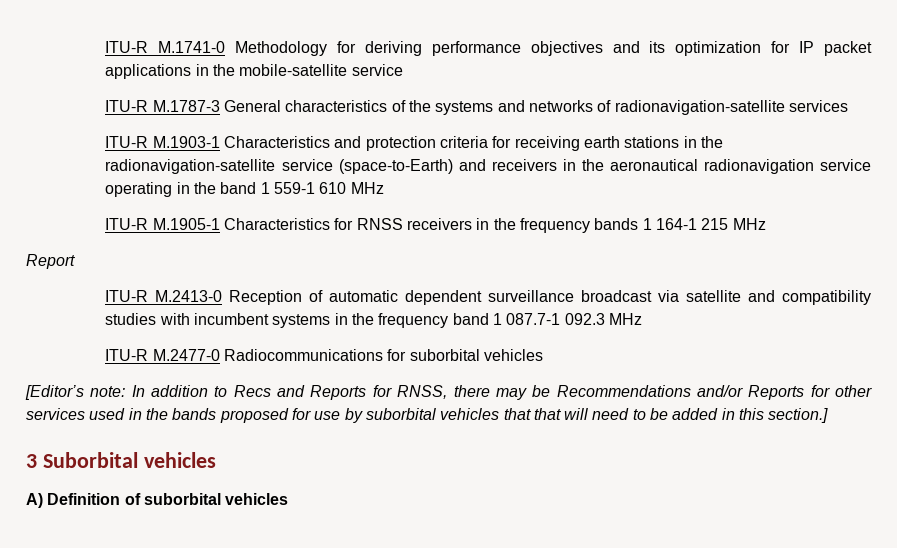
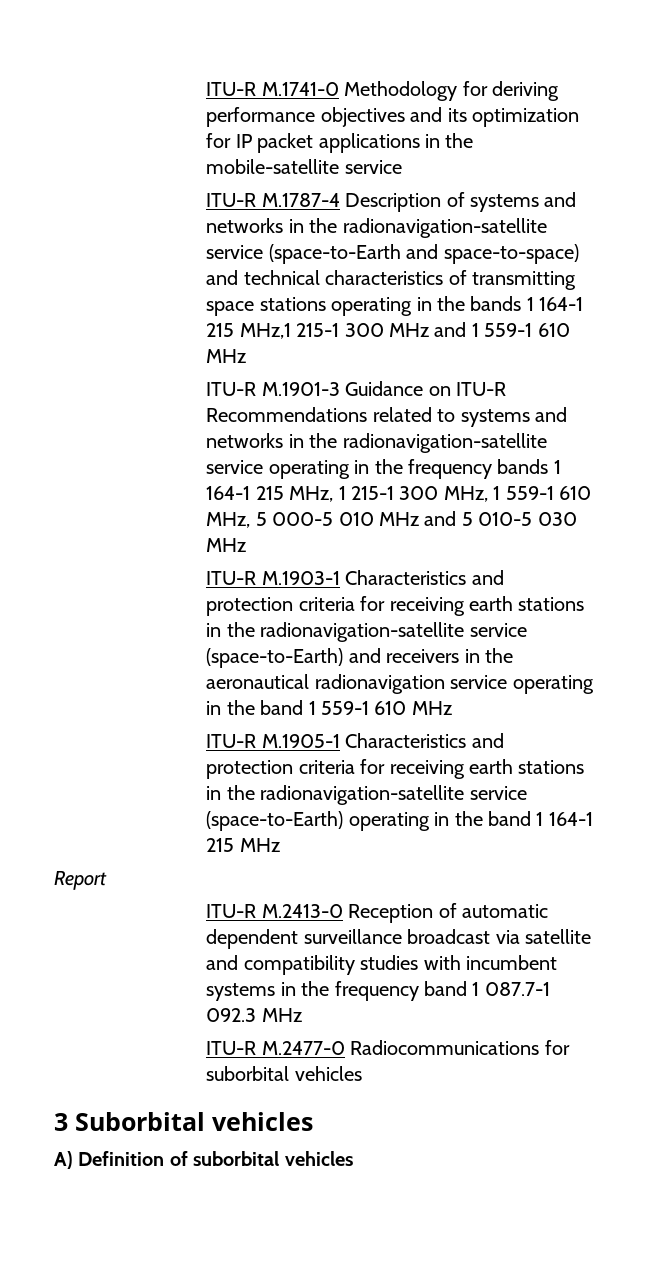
[152,100,848,115] M.1787-3 General characteristics of the systems and networks of radionavigation-satellite services -> [261,192,577,212] [206,218,547,238] [206,244,579,264] [206,270,576,290] [206,296,584,316] [206,322,570,339] [206,349,247,363] [206,381,506,396] [206,407,567,427] [206,433,547,453] [206,459,561,479] [206,486,591,502] [206,511,577,528] [206,538,247,552] M.1787-4 Description of systems and networks in the radionavigation-satellite service (space-to-Earth and space-to-space) and technical characteristics of transmitting space stations operating in the bands 1 164-1 215 MHz,1 215-1 300 MHz and 1 559-1 610 MHz // ITU-R M.1901-3 Guidance on ITU-R Recommendations related to systems and networks in the radionavigation-satellite service operating in the frequency bands 1 164-1 215 MHz, 1 215-1 300 MHz, 1 559-1 610 MHz, 5 000-5 010 MHz and 5 010-5 030 MHz
[334,218,639,233] for RNSS receivers in the frequency bands -> [471,733,504,748] [206,759,585,779] [206,785,527,805] [206,811,531,831] and protection criteria for receiving earth stations in the radionavigation-satellite service (space-to-Earth) operating in the band
[25,385,873,400] [26,408,829,423] // [Editor’s note: In addition to Recs and Reports for RNSS, there may be Recommendations and/or Reports for other services used in the bands proposed for use by suborbital vehicles that that will need to be added in this section.] -> (362, 1073) none

